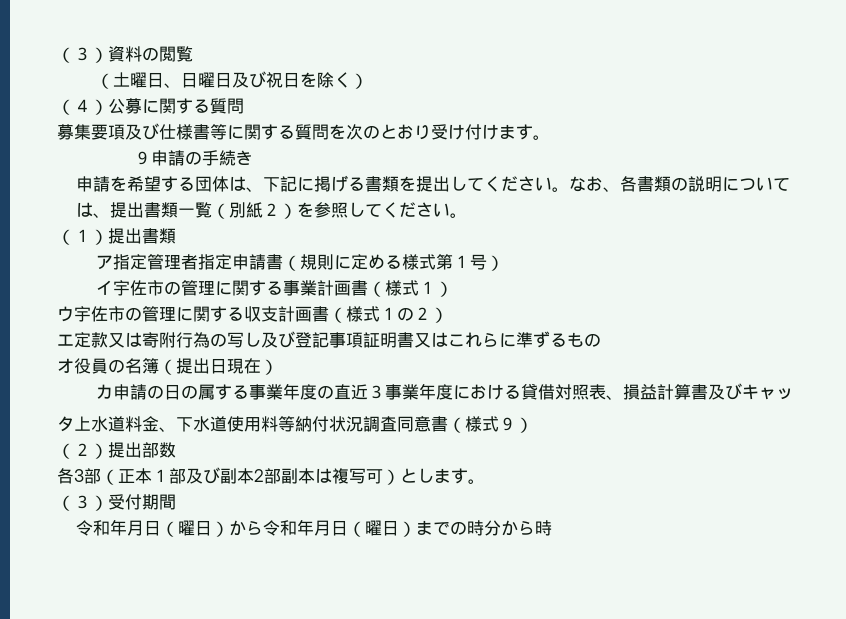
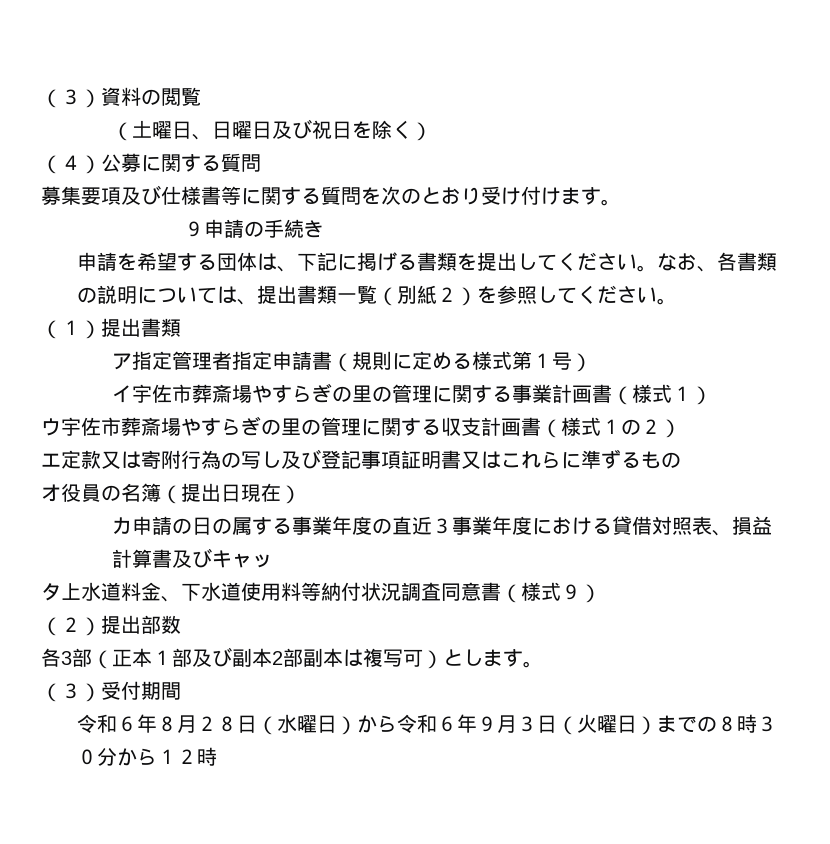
(164, 288) none -> [192,383,373,403] 葬斎場やすらぎの里
(125, 314) none -> [121,416,301,436] 葬斎場やすらぎの里
[110,519,536,537] 年月日（曜日）から令和年月日（曜日）までの時分から -> [116,714,777,735] [76,747,197,766] ６年８月２８日（水曜日）から令和６年９月３日（火曜日）までの８時３０分から１２

